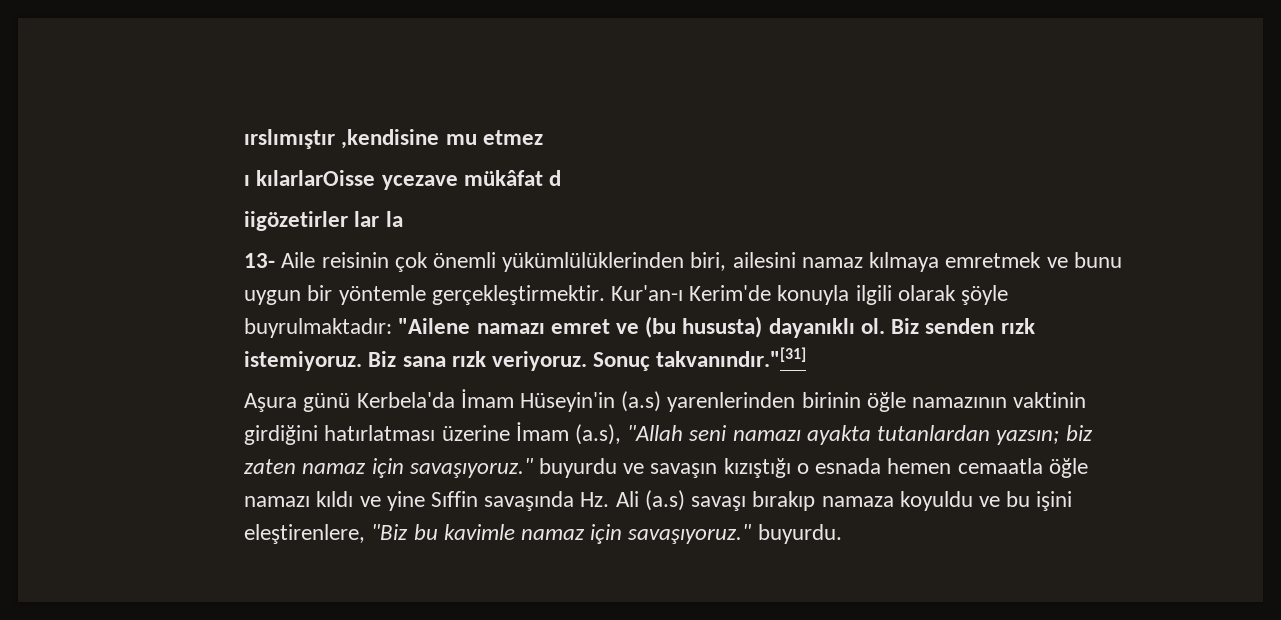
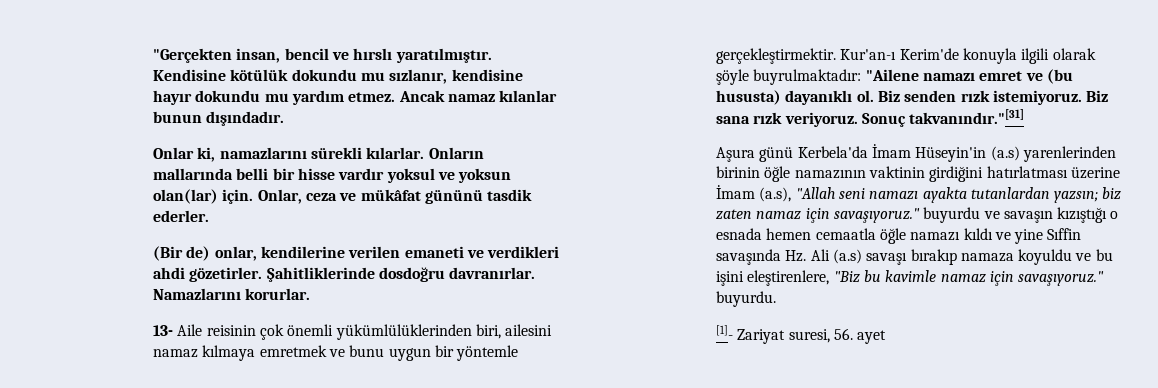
[244,129,543,149] [244,170,562,190] [244,211,403,231] ırslımıştır ,kendisine mu etmez // ı kılarlarOisse ycezave mükâfat d // iigözetirler lar la -> [152,48,492,63] [152,69,523,84] [152,90,558,105] [152,111,285,126] [152,147,484,162] [152,168,512,183] [152,189,533,204] [152,210,209,222] [152,246,560,261] [152,267,536,282] [152,288,311,300] "Gerçekten insan, bencil ve hırslı yaratılmıştır. Kendisine kötülük dokundu mu sızlanır, kendisine hayır dokundu mu yardım etmez. Ancak namaz kılanlar bunun dışındadır. // Onlar ki, namazlarını sürekli kılarlar. Onların mallarında belli bir hisse vardır yoksul ve yoksun olan(lar) için. Onlar, ceza ve mükâfat gününü tasdik ederler. // (Bir de) onlar, kendilerine verilen emaneti ve verdikleri ahdi gözetirler. Şahitliklerinde dosdoğru davranırlar. Namazlarını korurlar.
(842, 534) none -> [715,325,887,344] // [1]- Zariyat suresi, 56. ayet

